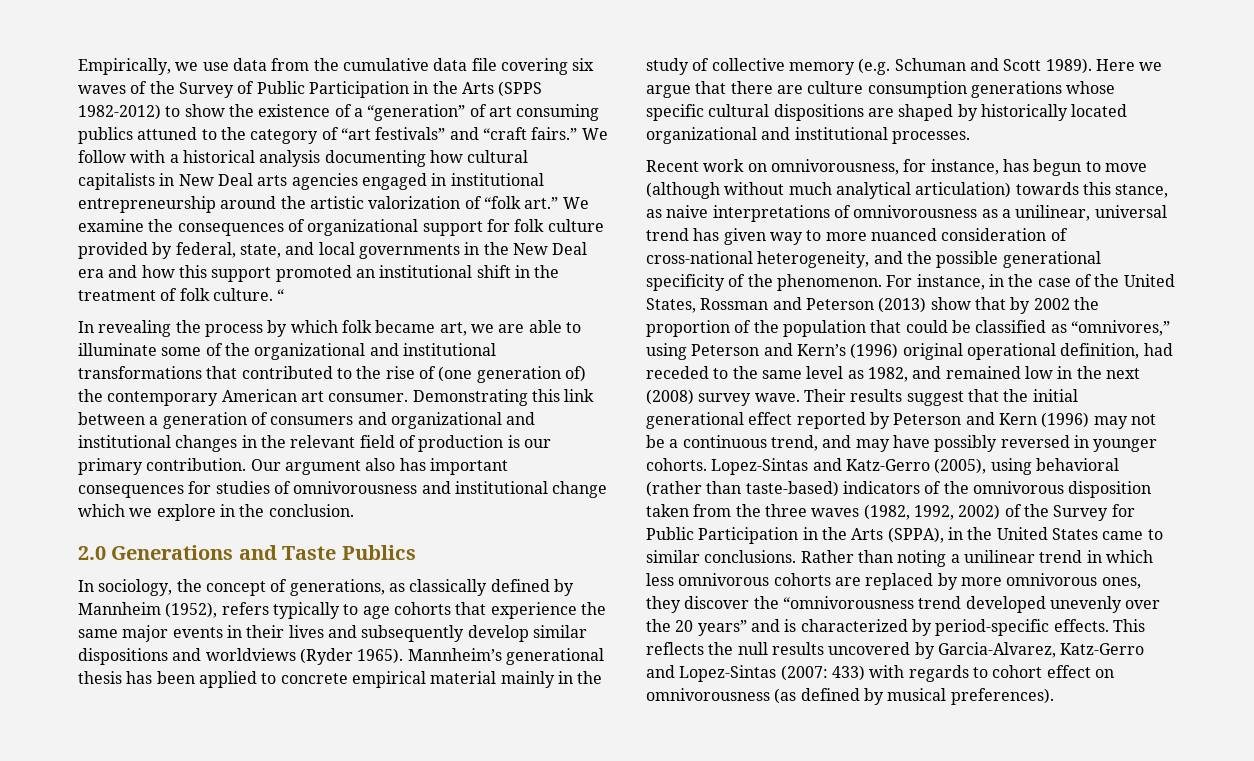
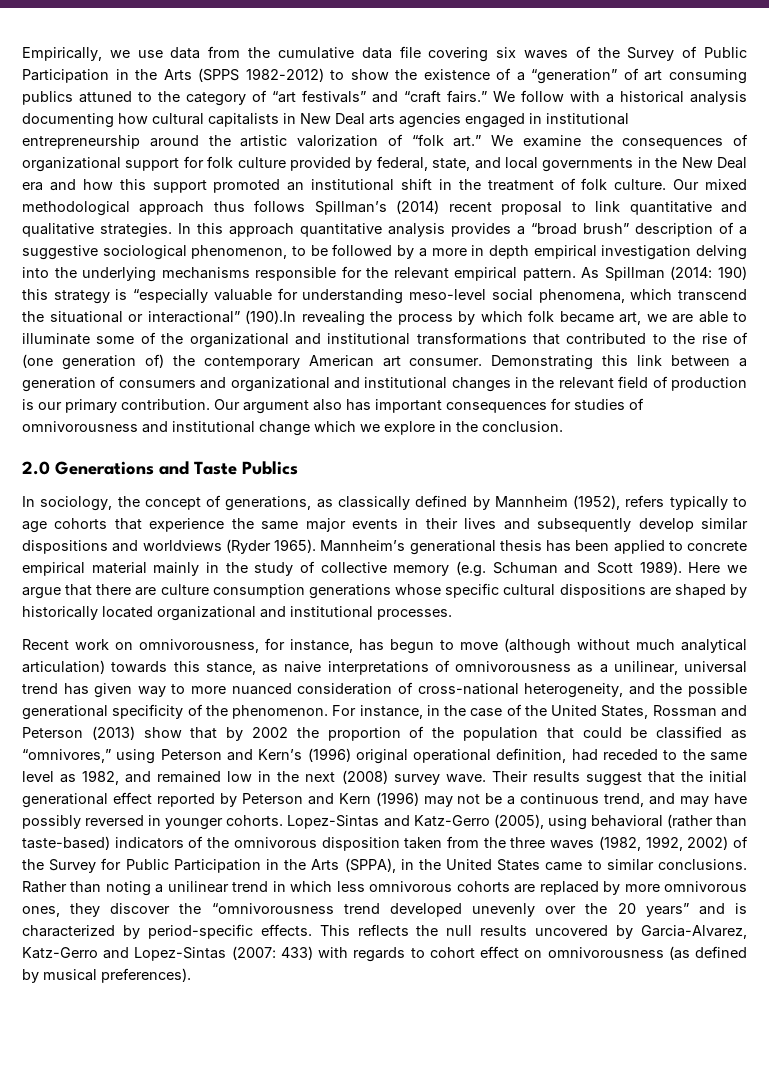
[277,289,285,301] [78,321,94,333] “ // In -> [673,179,747,190] [22,200,747,216] [22,222,747,238] [22,244,747,260] [22,266,748,282] [22,288,748,304] [22,310,296,324] Our mixed methodological approach thus follows Spillman’s (2014) recent proposal to link quantitative and qualitative strategies. In this approach quantitative analysis provides a “broad brush” description of a suggestive sociological phenomenon, to be followed by a more in depth empirical investigation delving into the underlying mechanisms responsible for the relevant empirical pattern. As Spillman (2014: 190) this strategy is “especially valuable for understanding meso-level social phenomena, which transcend the situational or interactional” (190).In

